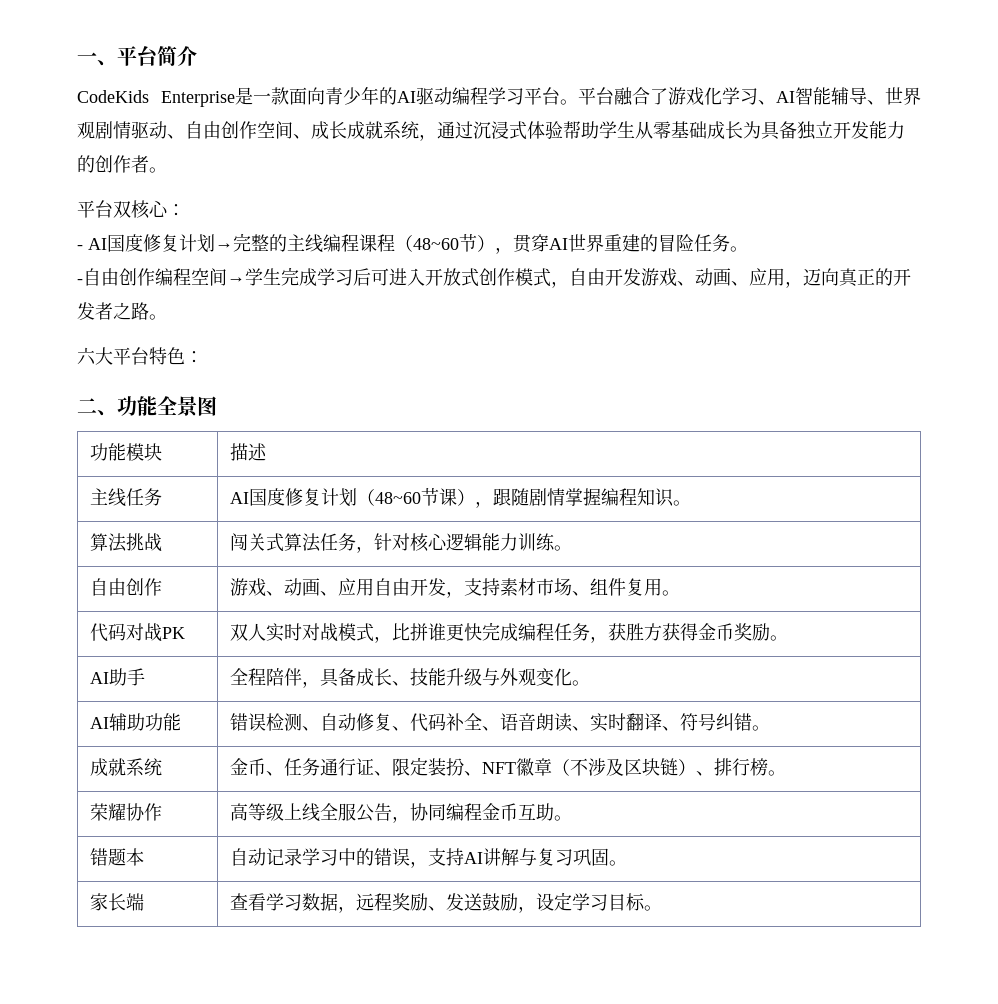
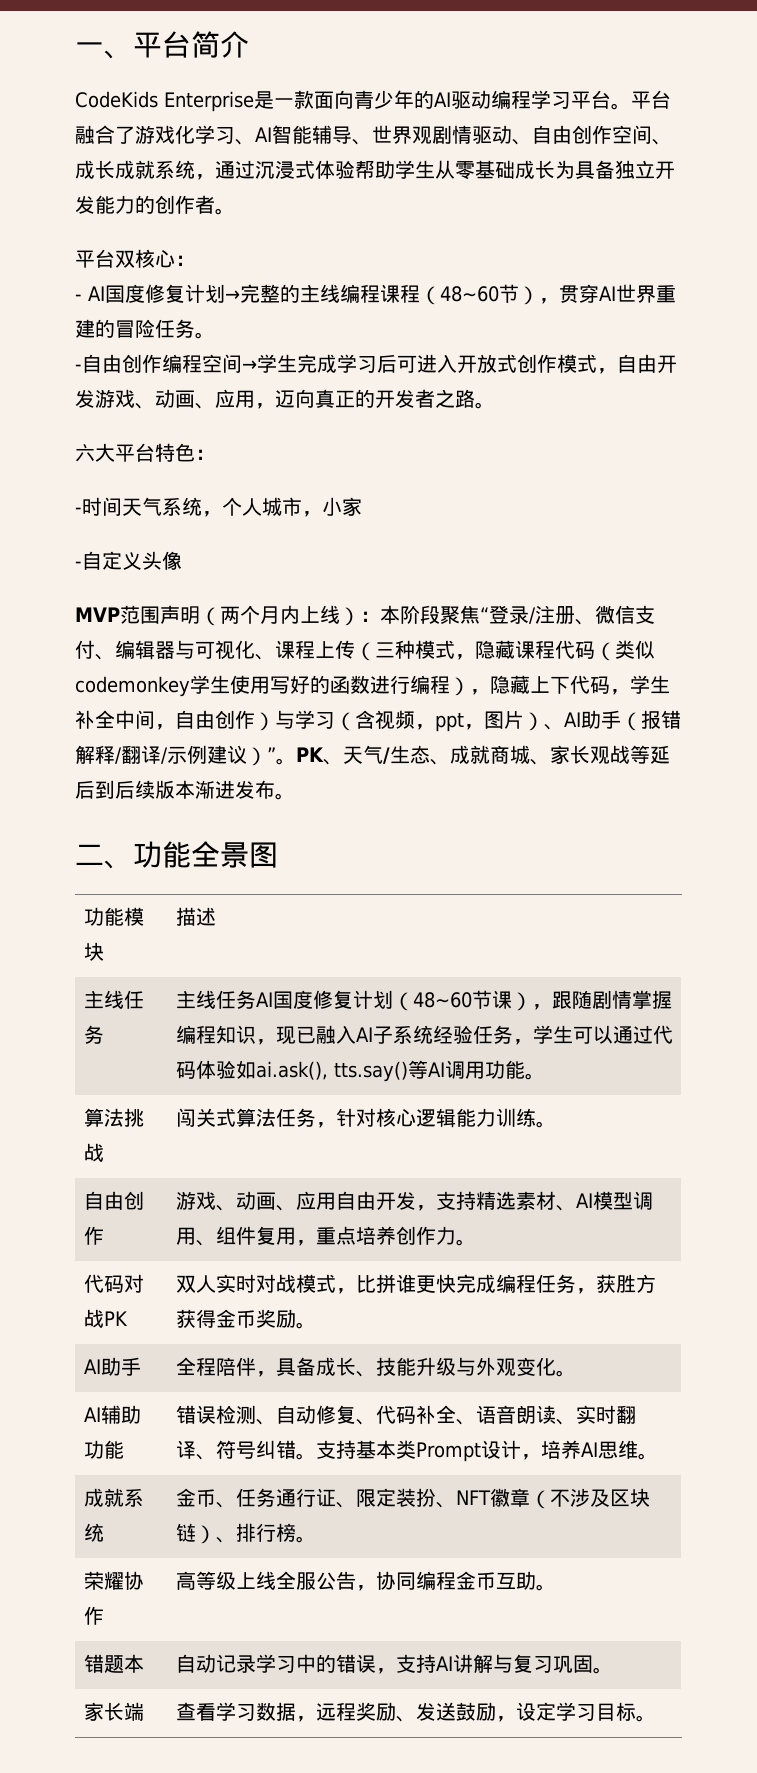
(203, 357) none -> [75,497,362,517] [75,551,182,570] [75,605,655,626] [75,640,655,661] [75,675,670,697] [75,710,681,732] [75,745,670,766] [75,780,295,800] // -时间天气系统，个人城市，小家 // -自定义头像 // MVP范围声明（两个月内上线）：本阶段聚焦“登录/注册、微信支付、编辑器与可视化、课程上传（三种模式，隐藏课程代码（类似codemonkey学生使用写好的函数进行编程），隐藏上下代码，学生补全中间，自由创作）与学习（含视频，ppt，图片）、AI助手（报错解释/翻译/示例建议）”。PK、天气/生态、成就商城、家长观战等延后到后续版本渐进发布。
(162, 497) none -> [175,990,256,1009] 主线任务
(674, 497) none -> [255,1025,673,1045] [175,1060,525,1082] ，现已融入AI子系统经验任务，学生可以通过代码体验如ai.ask(), tts.say()等AI调用功能
[499,578,662,596] 素材市场、组件复用 -> [475,1191,653,1211] [175,1226,456,1246] 精选素材、AI模型调用、组件复用，重点培养创作力
(770, 728) none -> [315,1440,658,1462] 支持基本类Prompt设计，培养AI思维。

